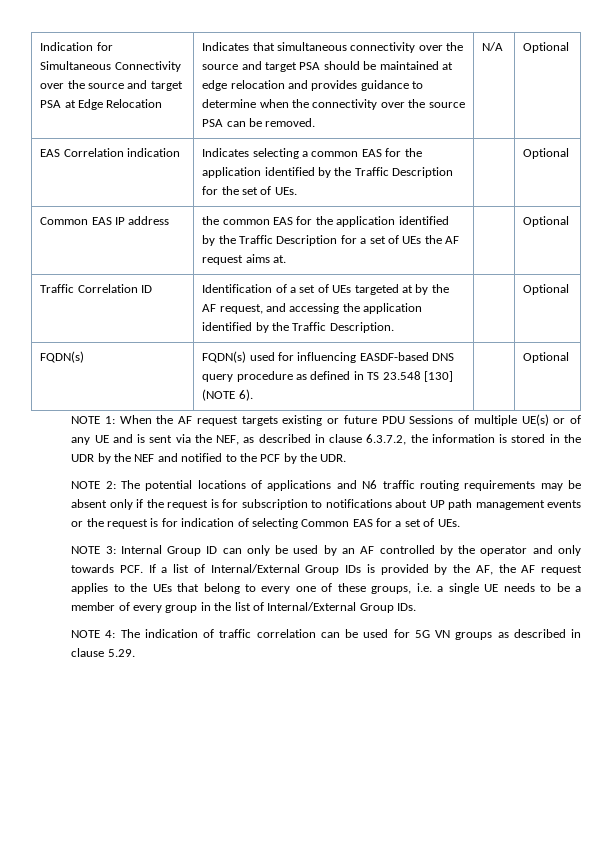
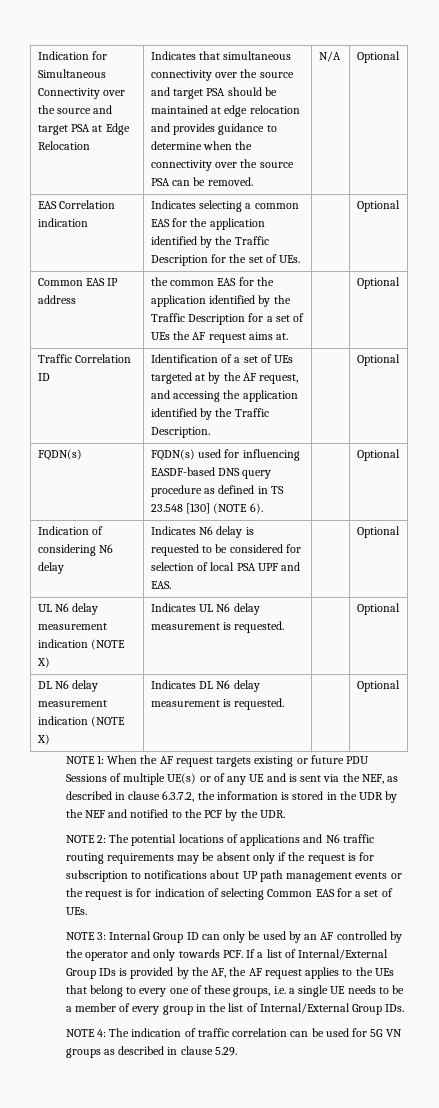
(570, 357) none -> [37,526,104,535] [37,544,114,556] [37,562,64,574] [150,526,254,538] [150,544,301,556] [150,562,301,571] [150,581,171,589] [356,526,400,538] [37,603,99,615] [37,623,107,630] [37,639,126,650] [36,657,50,668] [150,603,260,615] [150,621,285,633] [356,603,400,615] [37,680,99,692] [37,700,107,707] [37,716,126,727] [36,734,50,745] [150,680,260,692] [150,698,285,710] [356,680,400,692] // Indication of considering N6 delay | Indicates N6 delay is requested to be considered for selection of local PSA UPF and EAS. | | Optional // UL N6 delay measurement indication (NOTE X) | Indicates UL N6 delay measurement is requested. | | Optional // DL N6 delay measurement indication (NOTE X) | Indicates DL N6 delay measurement is requested. | | Optional

